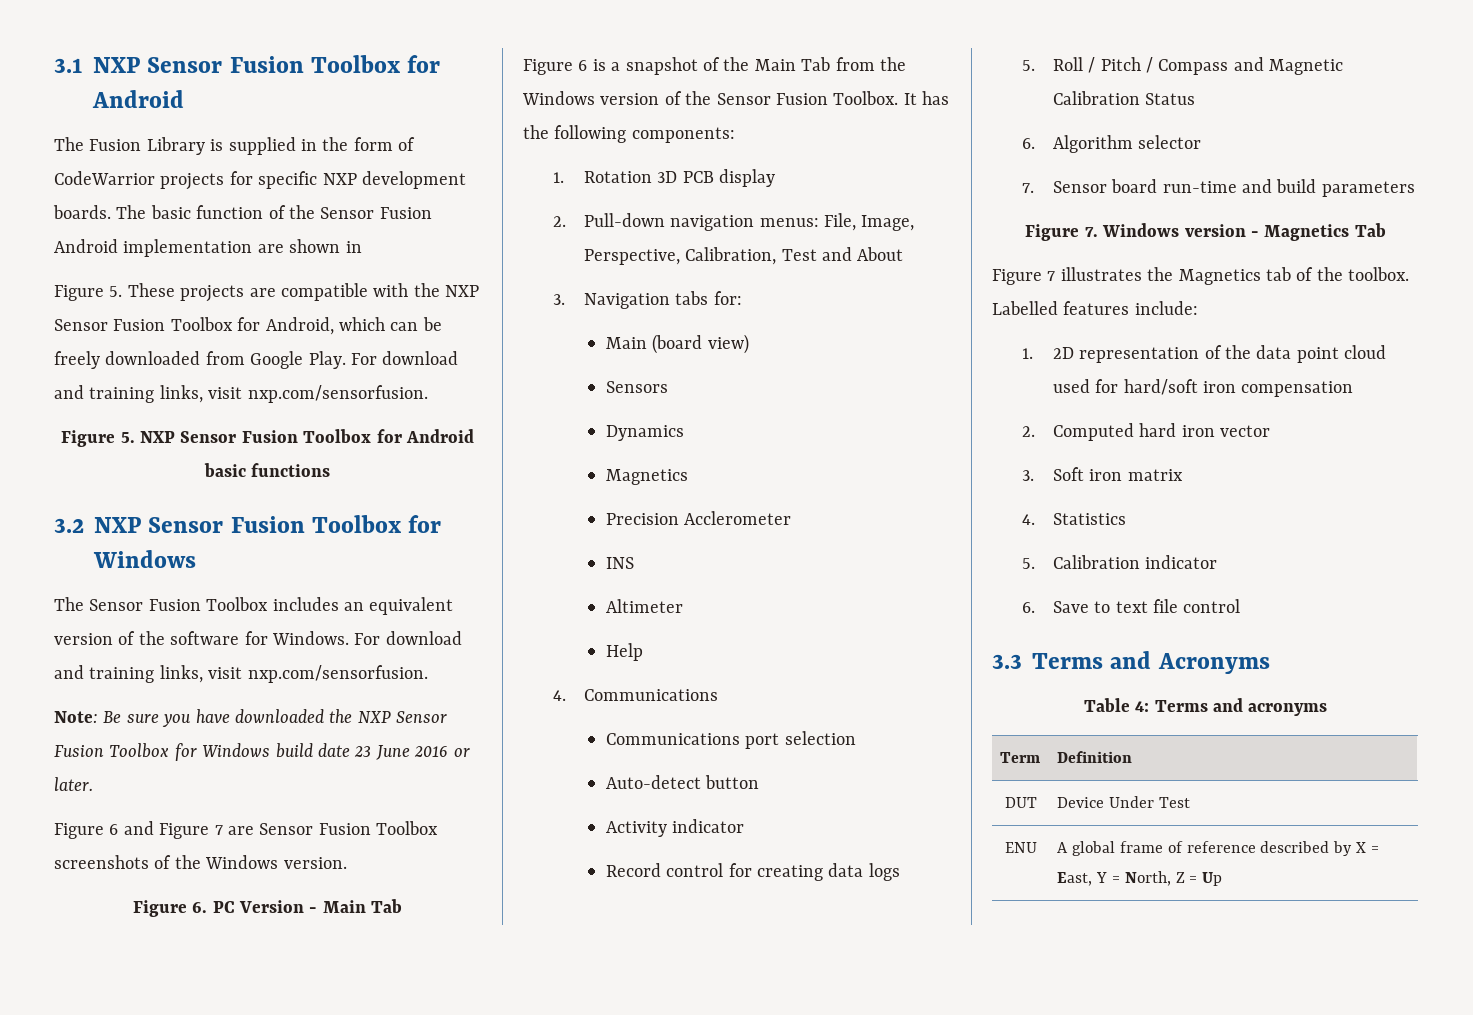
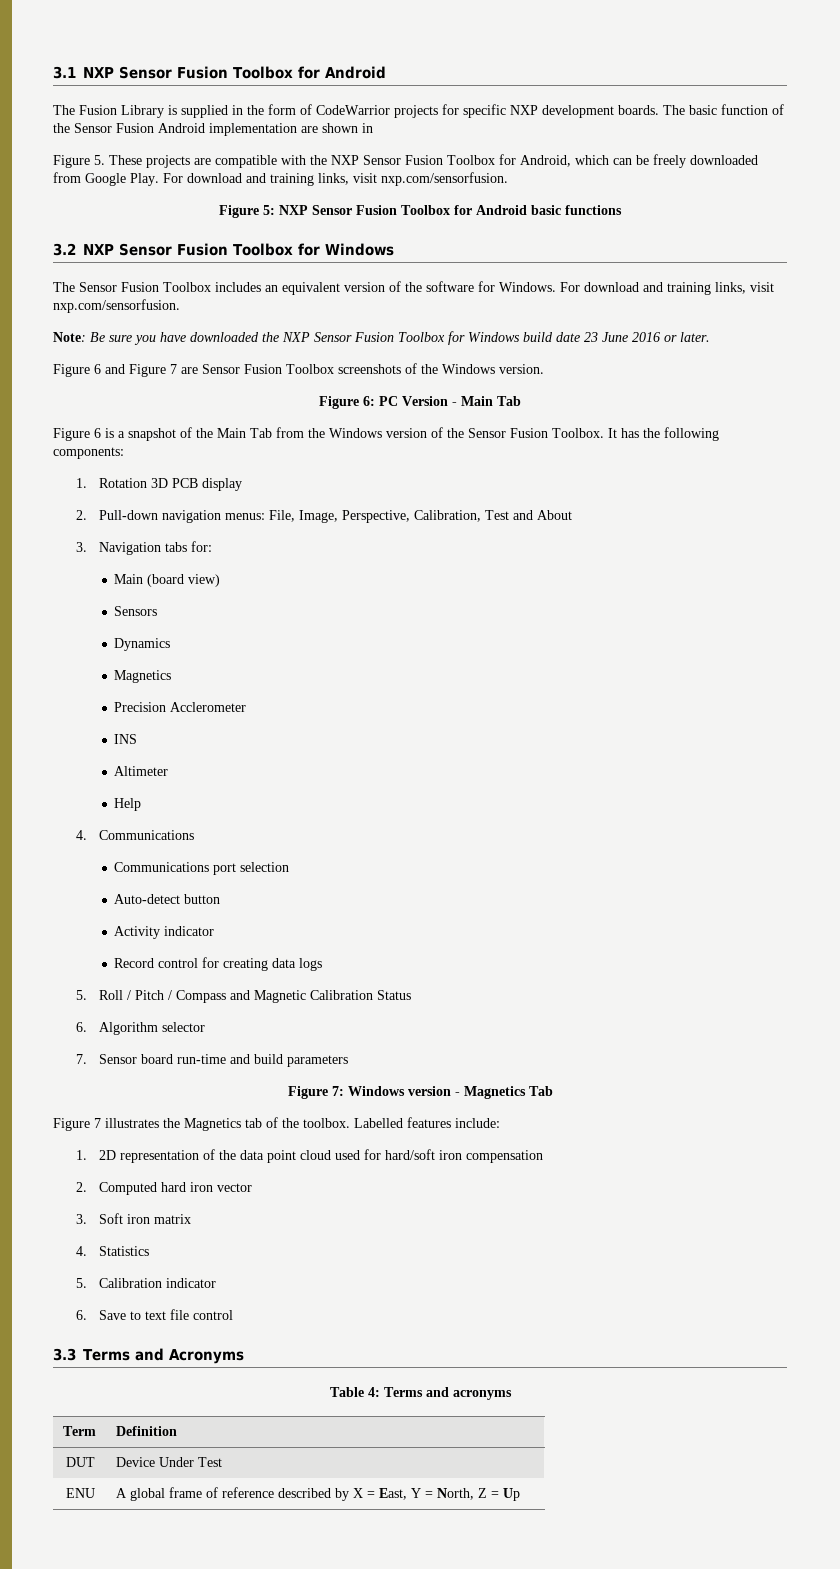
[120,432,135,443] 5. -> [263,205,275,215] 5:
[192,902,208,913] 6. -> [363,396,375,406] 6:
[1084,227,1098,237] 7. -> [331,1086,344,1096] 7:

